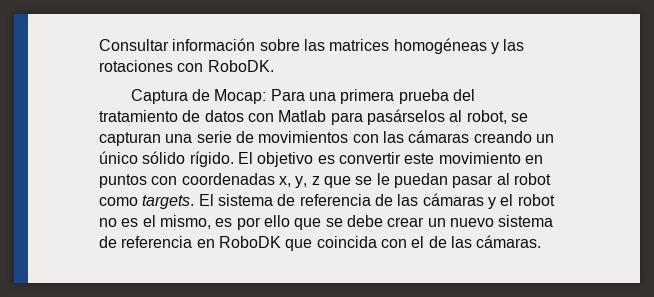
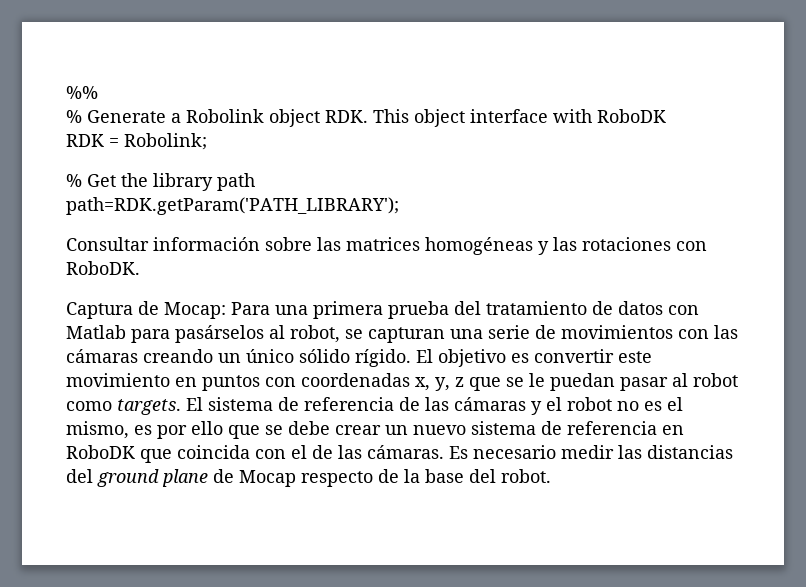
(99, 45) none -> [66,86,98,99] [66,109,666,127] [66,133,207,150] [66,173,255,191] [66,197,399,215] %% // % Generate a Robolink object RDK. This object interface with RoboDK // RDK = Robolink; // % Get the library path // path=RDK.getParam('PATH_LIBRARY'); //
(542, 241) none -> [449,445,733,459] [66,469,551,487] Es necesario medir las distancias del ground plane de Mocap respecto de la base del robot.

